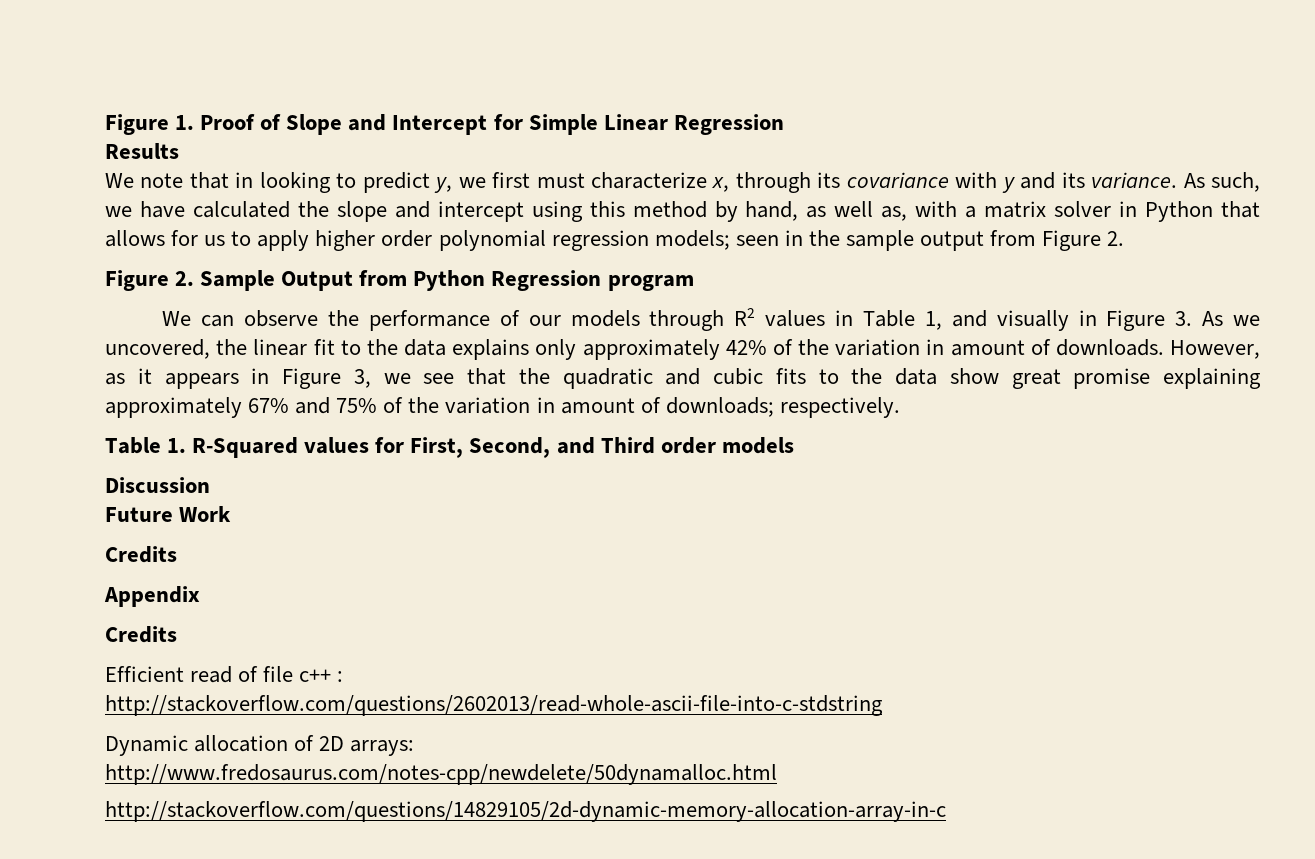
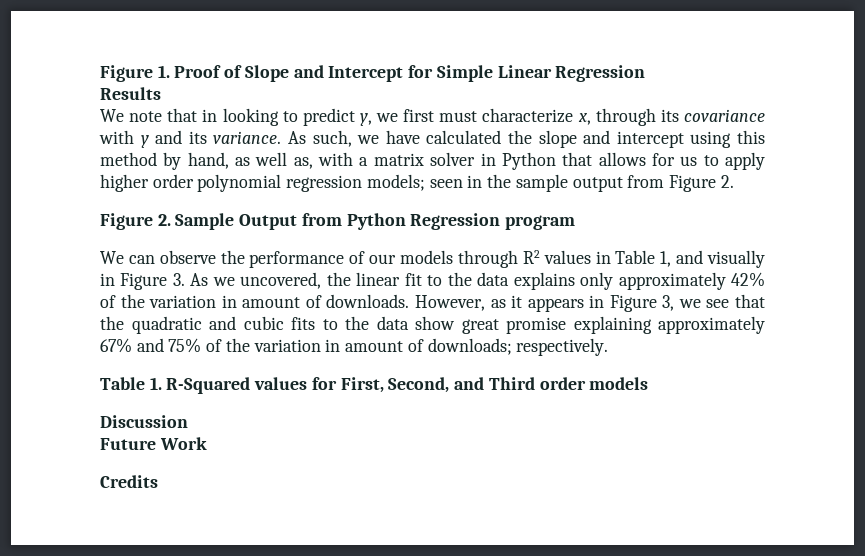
[104,586,200,607] [105,626,177,643] [105,666,344,683] [105,695,883,716] [105,735,415,756] [105,764,777,785] [105,801,946,822] // Appendix // Credits // Efficient read of file c++ : // http://stackoverflow.com/questions/2602013/read-whole-ascii-file-into-c-stdstring // Dynamic allocation of 2D arrays: // http://www.fredosaurus.com/notes-cpp/newdelete/50dynamalloc.html // http://stackoverflow.com/questions/14829105/2d-dynamic-memory-allocation-array-in-c -> (158, 481) none

